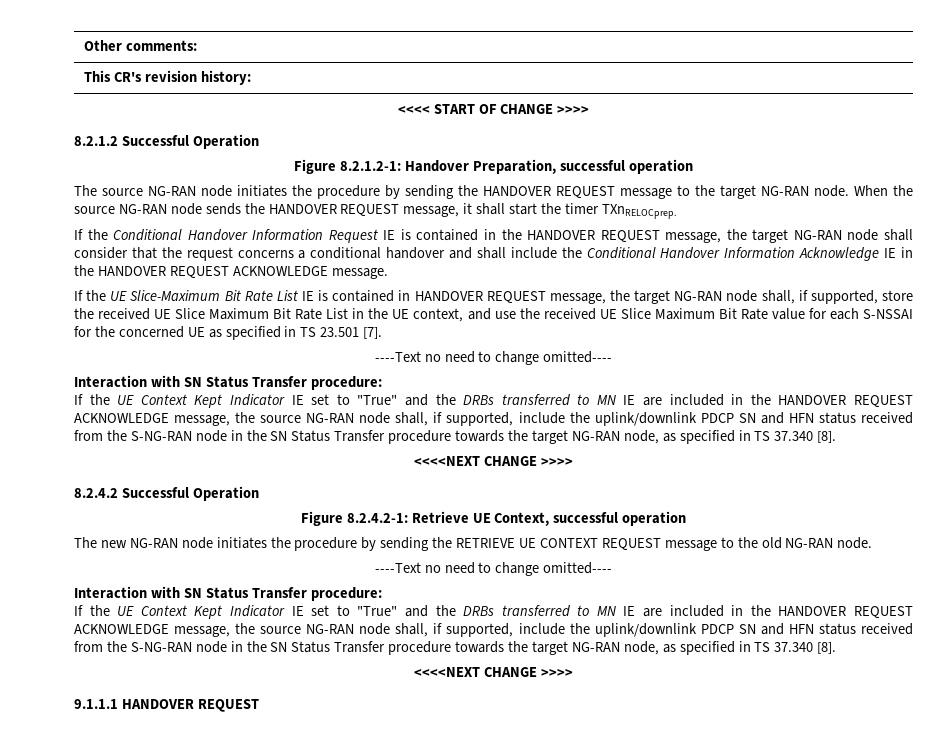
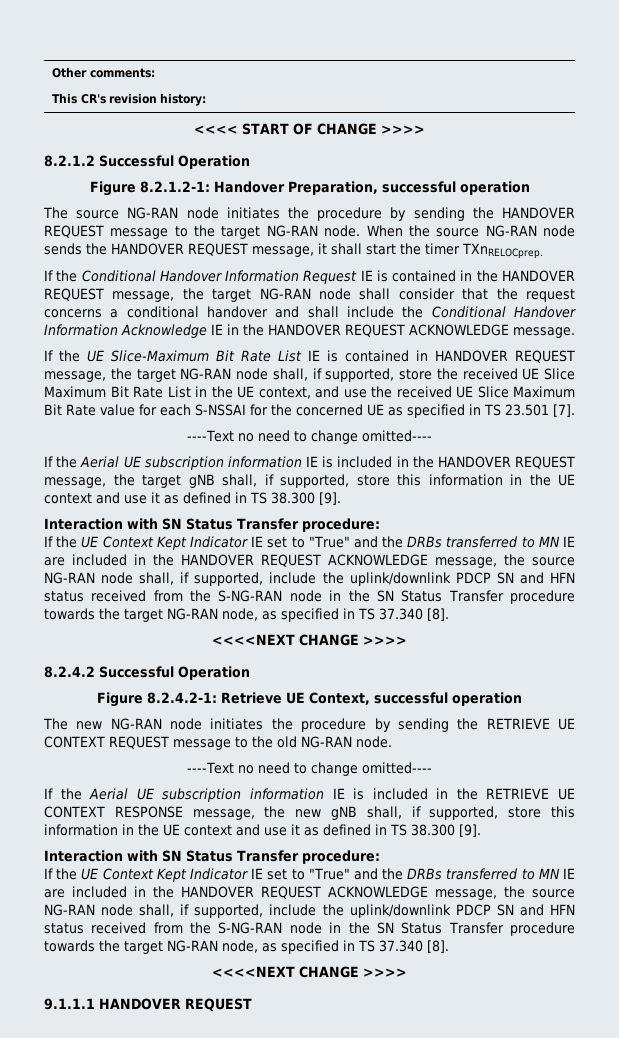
(613, 357) none -> [44,456,576,470] [44,474,575,488] [44,492,341,505] // If the Aerial UE subscription information IE is included in the HANDOVER REQUEST message, the target gNB shall, if supported, store this information in the UE context and use it as defined in TS 38.300 [9].
(613, 568) none -> [44,788,575,802] [44,806,576,820] [44,824,481,837] // If the Aerial UE subscription information IE is included in the RETRIEVE UE CONTEXT RESPONSE message, the new gNB shall, if supported, store this information in the UE context and use it as defined in TS 38.300 [9].

